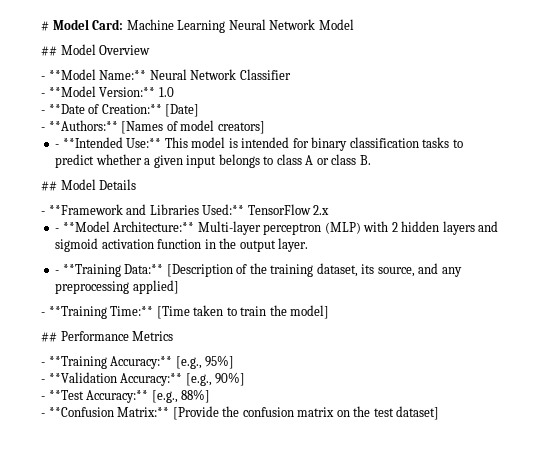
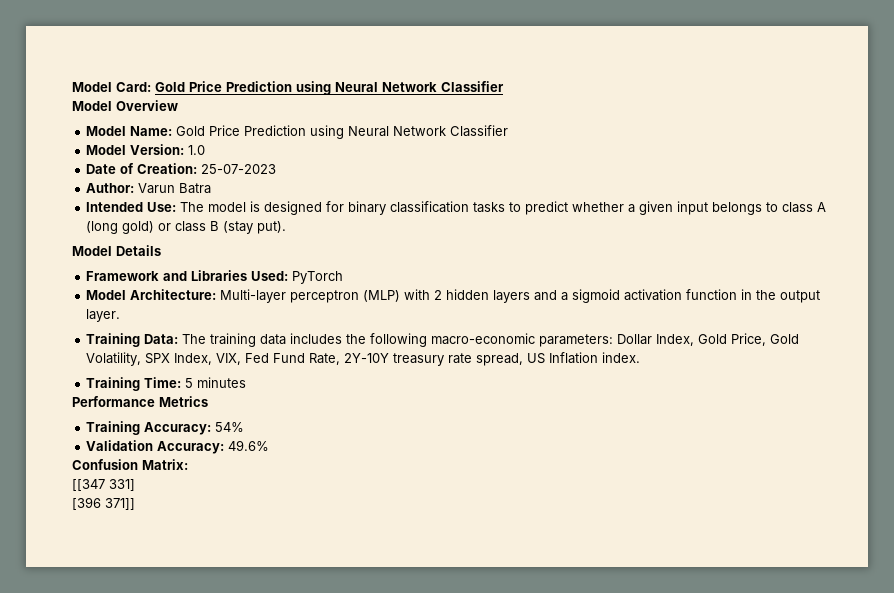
[41,21,49,31] # -> (72, 87) none
[126,19,354,33] [41,44,151,56] [41,69,291,80] [41,86,174,97] [41,104,200,117] [41,120,265,134] [55,137,188,148] Machine Learning Neural Network Model // ## Model Overview // - **Model Name:** Neural Network Classifier // - **Model Version:** 1.0 // - **Date of Creation:** [Date] // - **Authors:** [Names of model creators] // - **Intended Use:** This -> [155,81,504,95] [72,100,178,111] [86,125,509,139] [86,144,206,155] [86,163,277,174] [86,183,212,194] [86,202,205,212] Gold Price Prediction using Neural Network Classifier // Model Overview // Model Name: Gold Price Prediction using Neural Network Classifier // Model Version: 1.0 // Date of Creation: 25-07-2023 // Author: Varun Batra // Intended Use: The
[241,137,290,148] intended -> [264,201,323,215] designed
[316,154,371,165] [41,179,137,191] [41,204,330,215] [55,221,195,232] or class B. // ## Model Details // - **Framework and Libraries Used:** TensorFlow 2.x // - **Model Architecture:** -> [86,221,287,234] [72,245,161,256] [86,270,344,284] [86,289,217,300] (long gold) or class B (stay put). // Model Details // Framework and Libraries Used: PyTorch // Model Architecture:
(499, 226) none -> [561,292,569,301] a
[55,263,462,277] [55,280,179,294] [41,305,330,319] [41,331,174,342] [41,355,235,369] [41,372,246,386] [41,389,211,403] [41,406,440,420] - **Training Data:** [Description of the training dataset, its source, and any preprocessing applied] // - **Training Time:** [Time taken to train the model] // ## Performance Metrics // - **Training Accuracy:** [e.g., 95%] // - **Validation Accuracy:** [e.g., 90%] // - **Test Accuracy:** [e.g., 88%] // - **Confusion Matrix:** [Provide the confusion matrix on the test dataset] -> [86,333,800,347] [86,352,641,366] [86,377,247,391] [72,396,208,407] [86,421,245,435] [86,440,270,454] [72,459,188,470] [72,479,135,491] [72,497,135,510] Training Data: The training data includes the following macro-economic parameters: Dollar Index, Gold Price, Gold Volatility, SPX Index, VIX, Fed Fund Rate, 2Y-10Y treasury rate spread, US Inflation index. // Training Time: 5 minutes // Performance Metrics // Training Accuracy: 54% // Validation Accuracy: 49.6% // Confusion Matrix: // [[347 331] // [396 371]]

